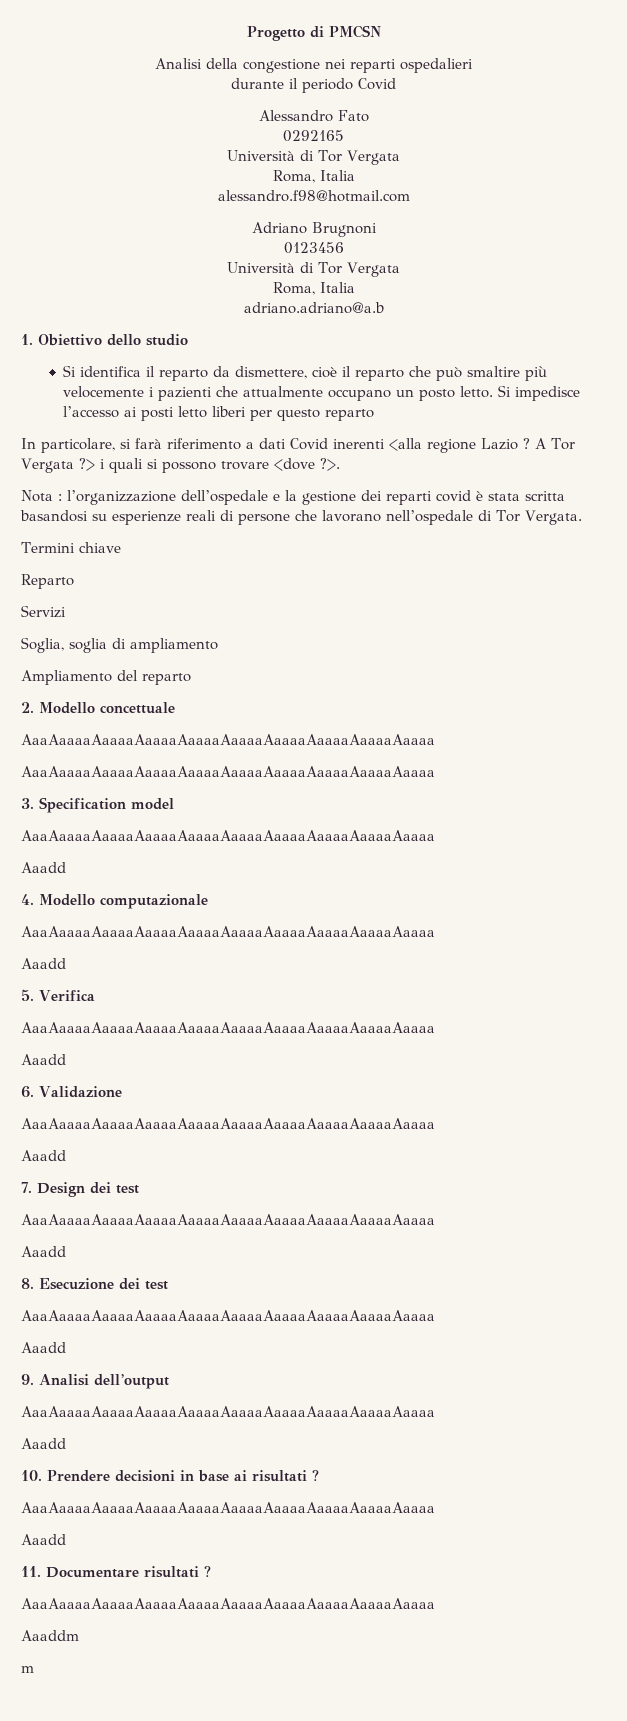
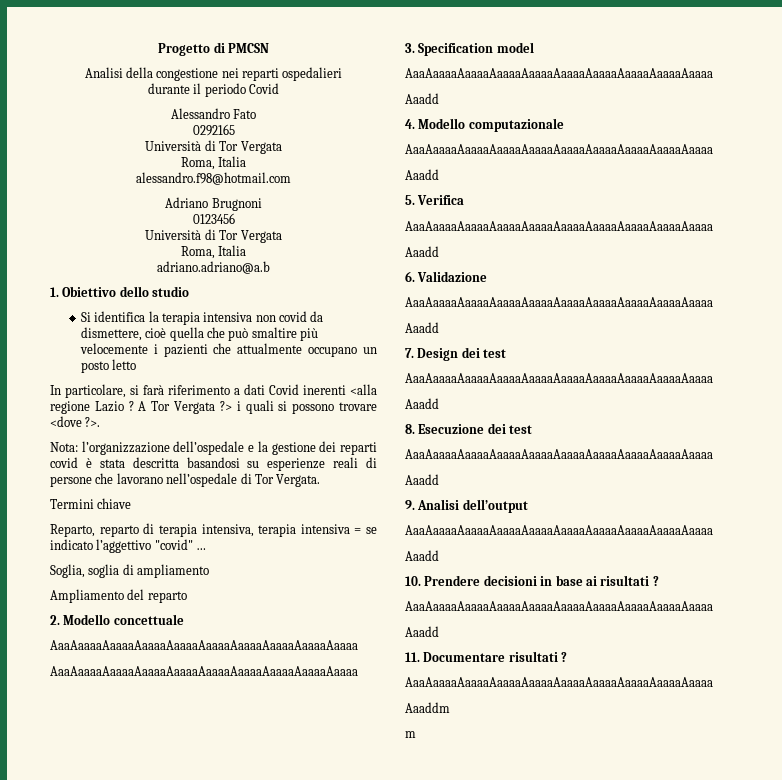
[146,366,209,381] il reparto -> [148,311,308,325] la terapia intensiva non covid
[342,366,405,381] il reparto -> [169,327,204,341] quella
[460,385,581,401] [63,406,375,421] letto. Si impedisce l’accesso ai posti letto liberi per questo reparto -> [112,359,137,370] letto
[21,490,62,502] Nota : -> [50,442,78,452] Nota:
[525,491,565,501] scritta -> [132,457,179,468] descritta
[21,574,74,589] [21,605,66,618] Reparto // Servizi -> [50,523,377,537] [50,539,207,553] Reparto, reparto di terapia intensiva, terapia intensiva = se indicato l’aggettivo "covid" …

